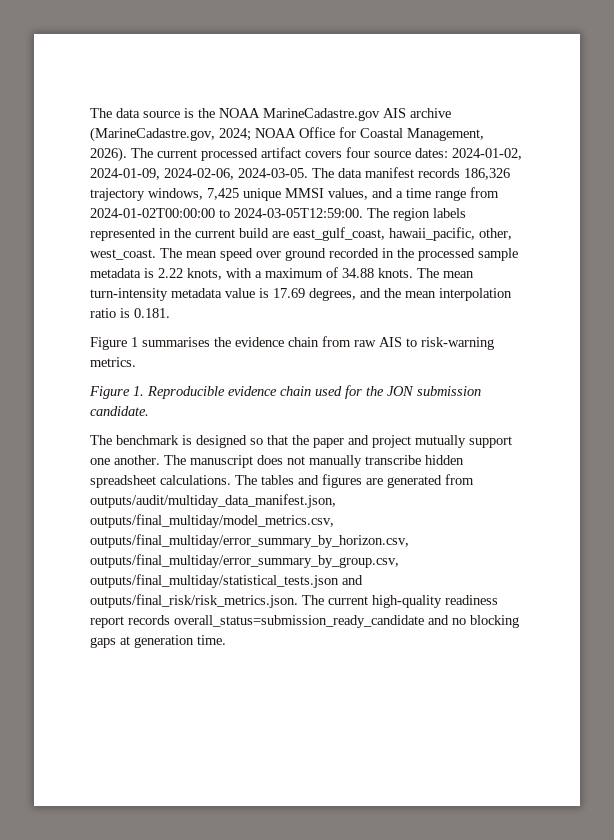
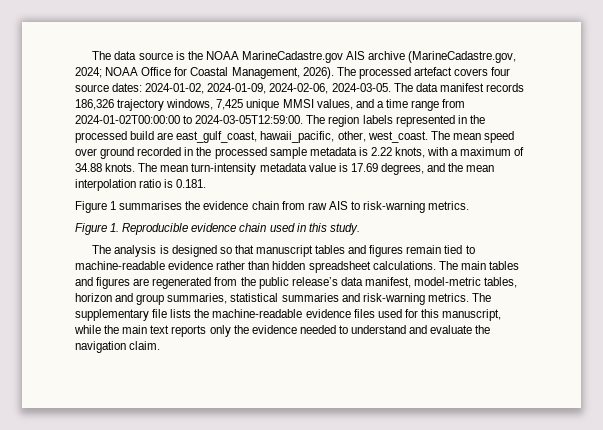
[157,147,301,161] current processed artifact -> [358,67,452,79] processed artefact
[195,229,235,238] current -> [75,131,127,143] processed
[345,385,481,399] [90,406,149,416] [90,435,179,445] for the JON submission candidate. // The benchmark -> [296,223,360,235] [92,245,157,257] in this study. // The analysis
[292,435,512,448] [90,455,421,468] the paper and project mutually support one another. The manuscript does not manually transcribe -> [255,245,475,257] [75,261,270,270] manuscript tables and figures remain tied to machine-readable evidence rather than
(257, 480) none -> [460,261,486,270] main
[387,474,474,488] [90,494,336,508] [90,514,334,528] [90,534,409,548] [90,554,399,568] [90,574,363,588] [90,594,498,608] [90,615,519,628] [90,635,226,648] generated from outputs/audit/multiday_data_manifest.json, outputs/final_multiday/model_metrics.csv, outputs/final_multiday/error_summary_by_horizon.csv, outputs/final_multiday/error_summary_by_group.csv, outputs/final_multiday/statistical_tests.json and outputs/final_risk/risk_metrics.json. The current high-quality readiness report records overall_status=submission_ready_candidate and no blocking gaps at generation time. -> [152,277,518,289] [75,293,491,305] [75,309,502,321] [74,325,491,337] [75,341,161,353] regenerated from the public release’s data manifest, model-metric tables, horizon and group summaries, statistical summaries and risk-warning metrics. The supplementary file lists the machine-readable evidence files used for this manuscript, while the main text reports only the evidence needed to understand and evaluate the navigation claim.

